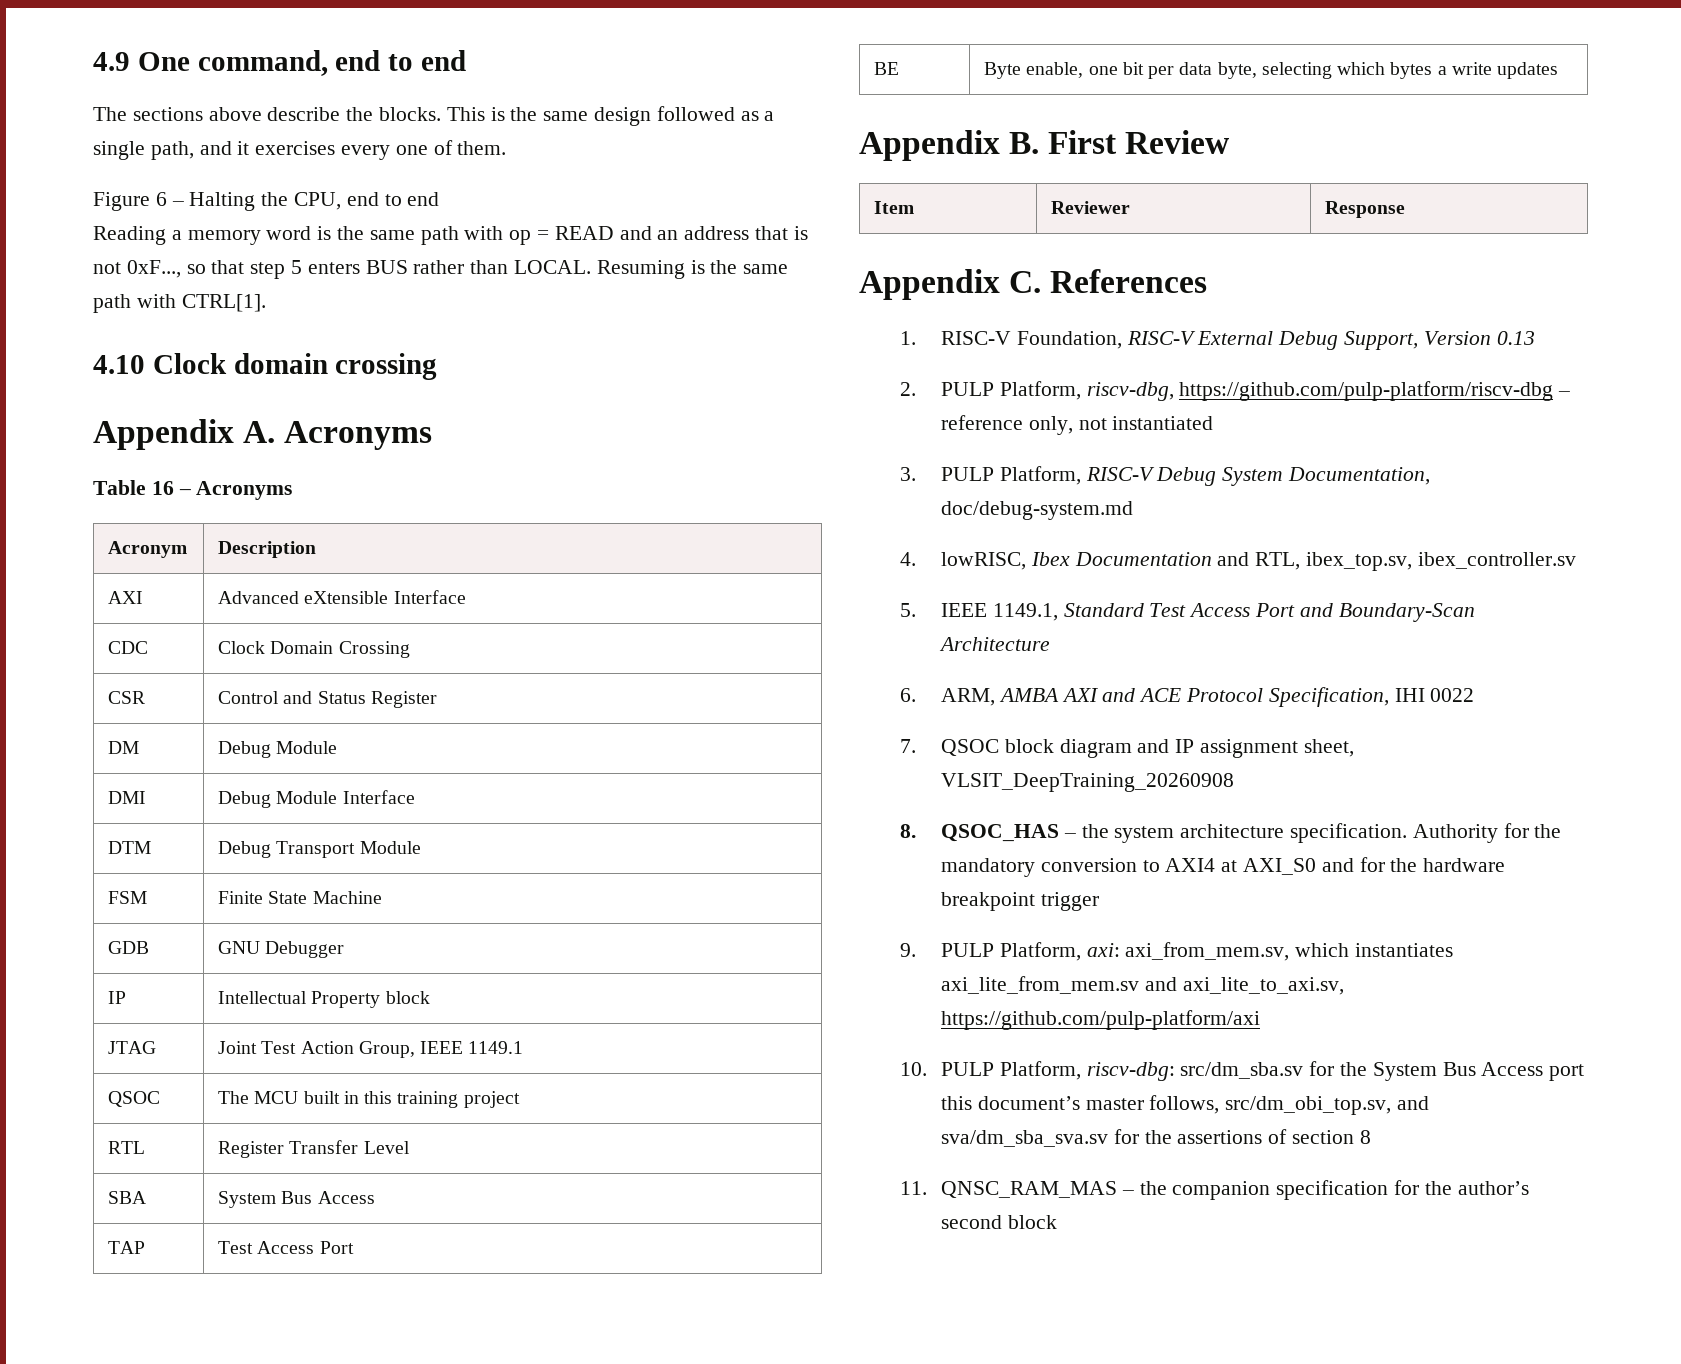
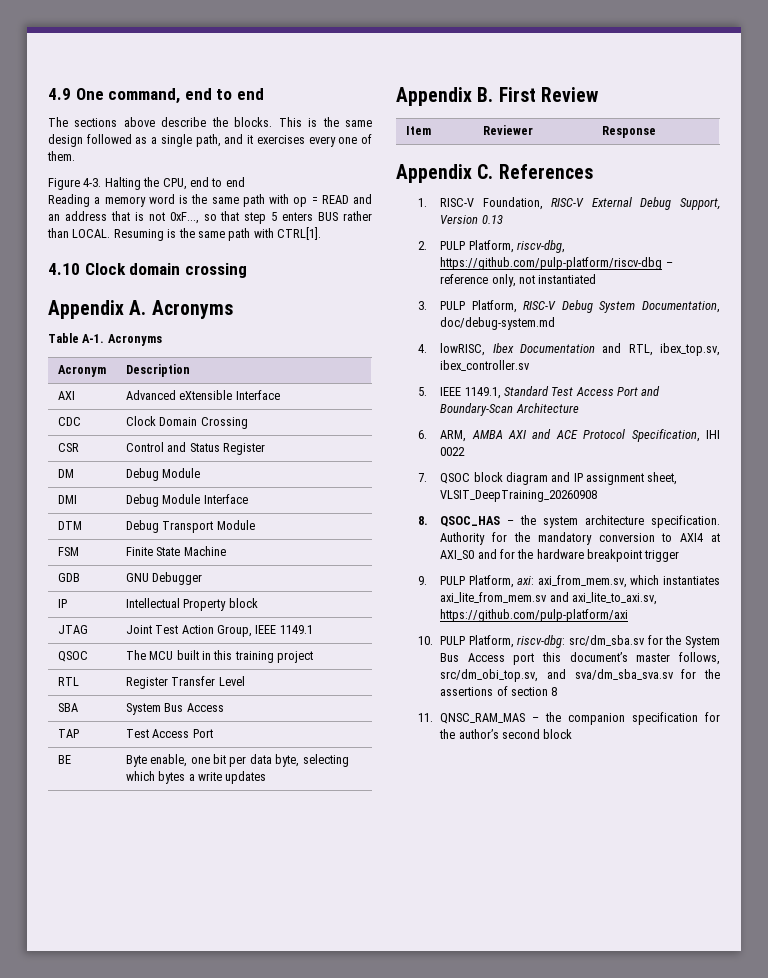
[155,192,184,206] 6 – -> [83,178,102,187] 4-3.
[151,481,191,495] 16 – -> [82,334,105,343] A-1.

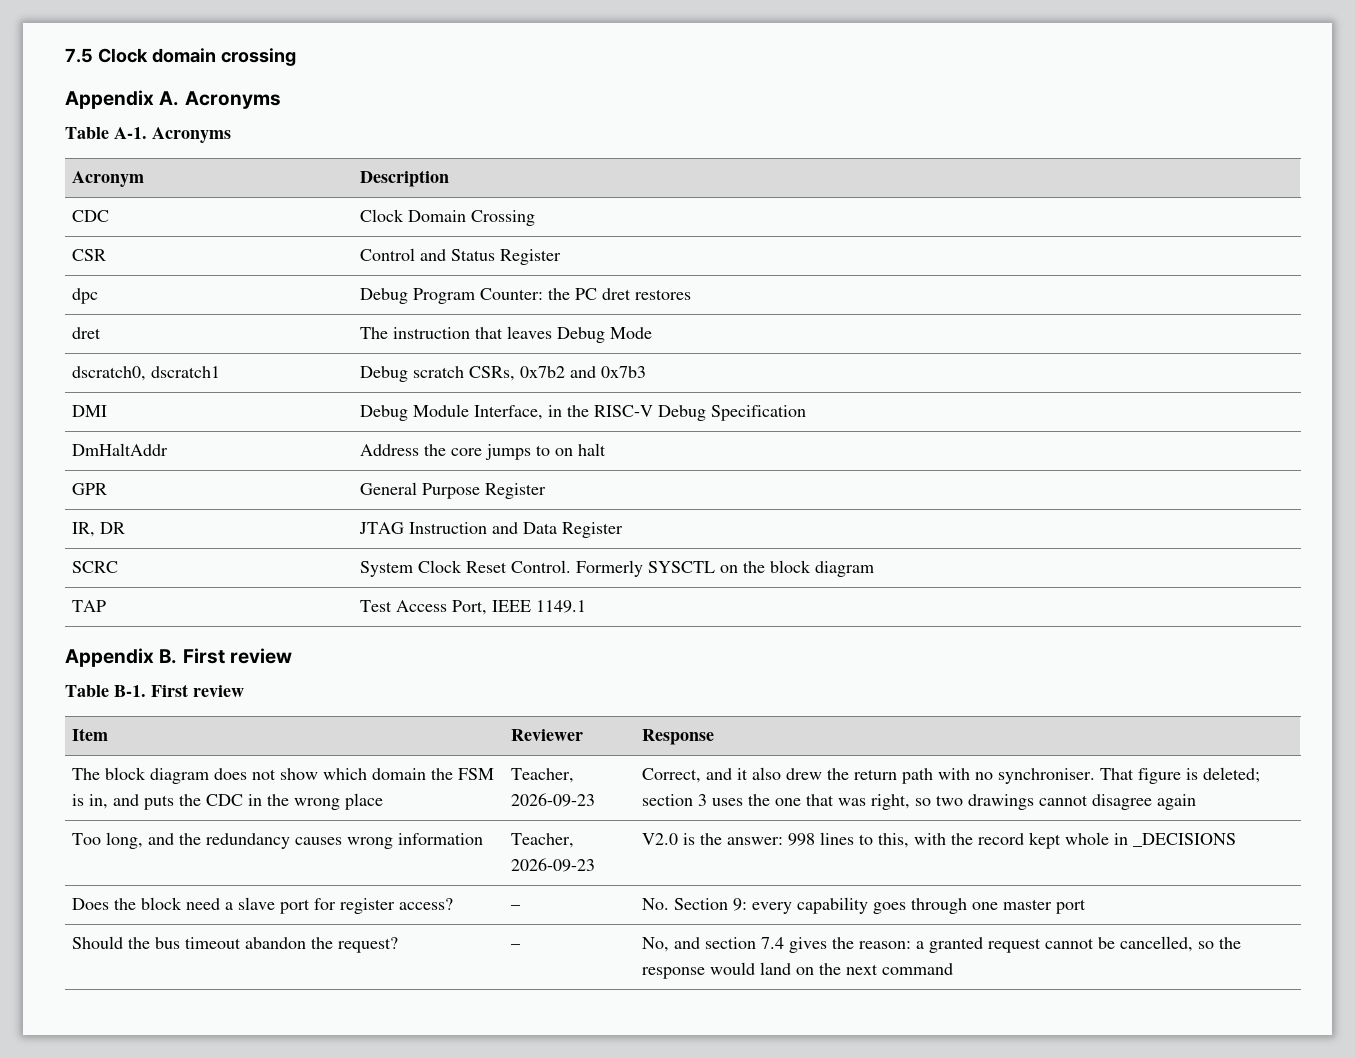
[48,88,264,104] [48,117,373,127] [48,134,373,147] [47,151,75,161] [48,177,245,190] [48,194,372,207] [48,211,372,224] [47,227,321,241] [48,263,80,275] 4.9 One command, end to end // The sections above describe the blocks. This is the same design followed as a single path, and it exercises every one of them. // Figure 4-3. Halting the CPU, end to end // Reading a memory word is the same path with op = READ and an address that is not 0xF..., so that step 5 enters BUS rather than LOCAL. Resuming is the same path with CTRL[1]. // 4.10 -> [65,48,93,63] 7.5
[57,391,75,400] [125,390,280,400] // AXI | Advanced eXtensible Interface -> (450, 178) none
[57,469,74,478] [125,468,201,481] [57,495,77,504] [125,494,248,507] [57,521,82,530] [125,520,255,533] [57,547,79,556] [125,546,226,556] [57,573,80,582] [125,572,203,585] [57,599,67,608] [125,598,258,611] [57,625,88,634] [125,625,313,637] [57,651,88,662] [125,650,314,663] [57,677,79,686] [125,676,245,689] [57,703,78,712] [125,703,224,715] [57,729,79,738] [125,729,213,738] [57,755,71,764] [125,754,349,767] [125,771,267,784] [396,87,598,106] [405,126,431,135] [482,125,533,135] [601,126,656,138] [396,164,593,183] [418,197,720,210] [440,215,503,224] [418,240,565,253] [440,257,673,270] [440,274,597,287] [418,300,720,313] [440,317,556,330] [418,343,720,356] [440,360,531,371] [418,386,661,399] [440,403,579,416] [418,429,720,442] [440,447,466,456] [418,472,678,485] [440,490,598,502] [418,515,720,528] [440,532,720,545] [440,549,680,562] [418,575,720,588] [440,592,657,605] [440,609,629,622] [418,635,720,648] [440,652,720,665] [440,669,720,682] [440,686,558,696] [418,712,720,725] [439,729,573,739] DM | Debug Module // DMI | Debug Module Interface // DTM | Debug Transport Module // FSM | Finite State Machine // GDB | GNU Debugger // IP | Intellectual Property block // JTAG | Joint Test Action Group, IEEE 1149.1 // QSOC | The MCU built in this training project // RTL | Register Transfer Level // SBA | System Bus Access // TAP | Test Access Port // BE | Byte enable, one bit per data byte, selecting which bytes a write updates // Appendix B. First Review // Item | Reviewer | Response // Appendix C. References // 1. RISC-V Foundation, RISC-V External Debug Support, Version 0.13 // 2. PULP Platform, riscv-dbg, https://github.com/pulp-platform/riscv-dbg – reference only, not instantiated // 3. PULP Platform, RISC-V Debug System Documentation, doc/debug-system.md // 4. lowRISC, Ibex Documentation and RTL, ibex_top.sv, ibex_controller.sv // 5. IEEE 1149.1, Standard Test Access Port and Boundary-Scan Architecture // 6. ARM, AMBA AXI and ACE Protocol Specification, IHI 0022 // 7. QSOC block diagram and IP assignment sheet, VLSIT_DeepTraining_20260908 // 8. QSOC_HAS – the system architecture specification. Authority for the mandatory conversion to AXI4 at AXI_S0 and for the hardware breakpoint trigger // 9. PULP Platform, axi: axi_from_mem.sv, which instantiates axi_lite_from_mem.sv and axi_lite_to_axi.sv, https://github.com/pulp-platform/axi // 10. PULP Platform, riscv-dbg: src/dm_sba.sv for the System Bus Access port this document’s master follows, src/dm_obi_top.sv, and sva/dm_sba_sva.sv for the assertions of section 8 // 11. QNSC_RAM_MAS – the companion specification for the author’s second block -> [72,288,99,304] [360,288,692,304] [72,327,102,339] [360,326,653,343] [72,366,221,381] [360,366,647,382] [72,405,108,417] [360,404,807,421] [72,443,169,456] [360,443,607,460] [72,483,108,495] [360,482,547,499] [72,522,126,537] [359,522,624,538] [72,561,119,573] [360,560,875,577] [72,600,107,612] [360,600,587,615] [65,648,292,667] [65,684,244,697] [72,728,109,741] [511,729,584,741] [642,729,715,745] [72,767,495,784] [72,793,384,810] [511,768,575,783] [511,793,596,807] [642,767,1261,784] [642,794,1197,810] [72,832,484,849] [511,833,575,848] [511,858,596,872] [642,832,1237,849] [72,897,454,914] [511,905,521,910] [642,897,1087,914] [72,936,399,953] [511,944,521,949] [642,936,1242,953] [642,962,954,979] dpc | Debug Program Counter: the PC dret restores // dret | The instruction that leaves Debug Mode // dscratch0, dscratch1 | Debug scratch CSRs, 0x7b2 and 0x7b3 // DMI | Debug Module Interface, in the RISC-V Debug Specification // DmHaltAddr | Address the core jumps to on halt // GPR | General Purpose Register // IR, DR | JTAG Instruction and Data Register // SCRC | System Clock Reset Control. Formerly SYSCTL on the block diagram // TAP | Test Access Port, IEEE 1149.1 // Appendix B. First review // Table B-1. First review // Item | Reviewer | Response // The block diagram does not show which domain the FSM is in, and puts the CDC in the wrong place | Teacher, 2026-09-23 | Correct, and it also drew the return path with no synchroniser. That figure is deleted; section 3 uses the one that was right, so two drawings cannot disagree again // Too long, and the redundancy causes wrong information | Teacher, 2026-09-23 | V2.0 is the answer: 998 lines to this, with the record kept whole in _DECISIONS // Does the block need a slave port for register access? | – | No. Section 9: every capability goes through one master port // Should the bus timeout abandon the request? | – | No, and section 7.4 gives the reason: a granted request cannot be cancelled, so the response would land on the next command

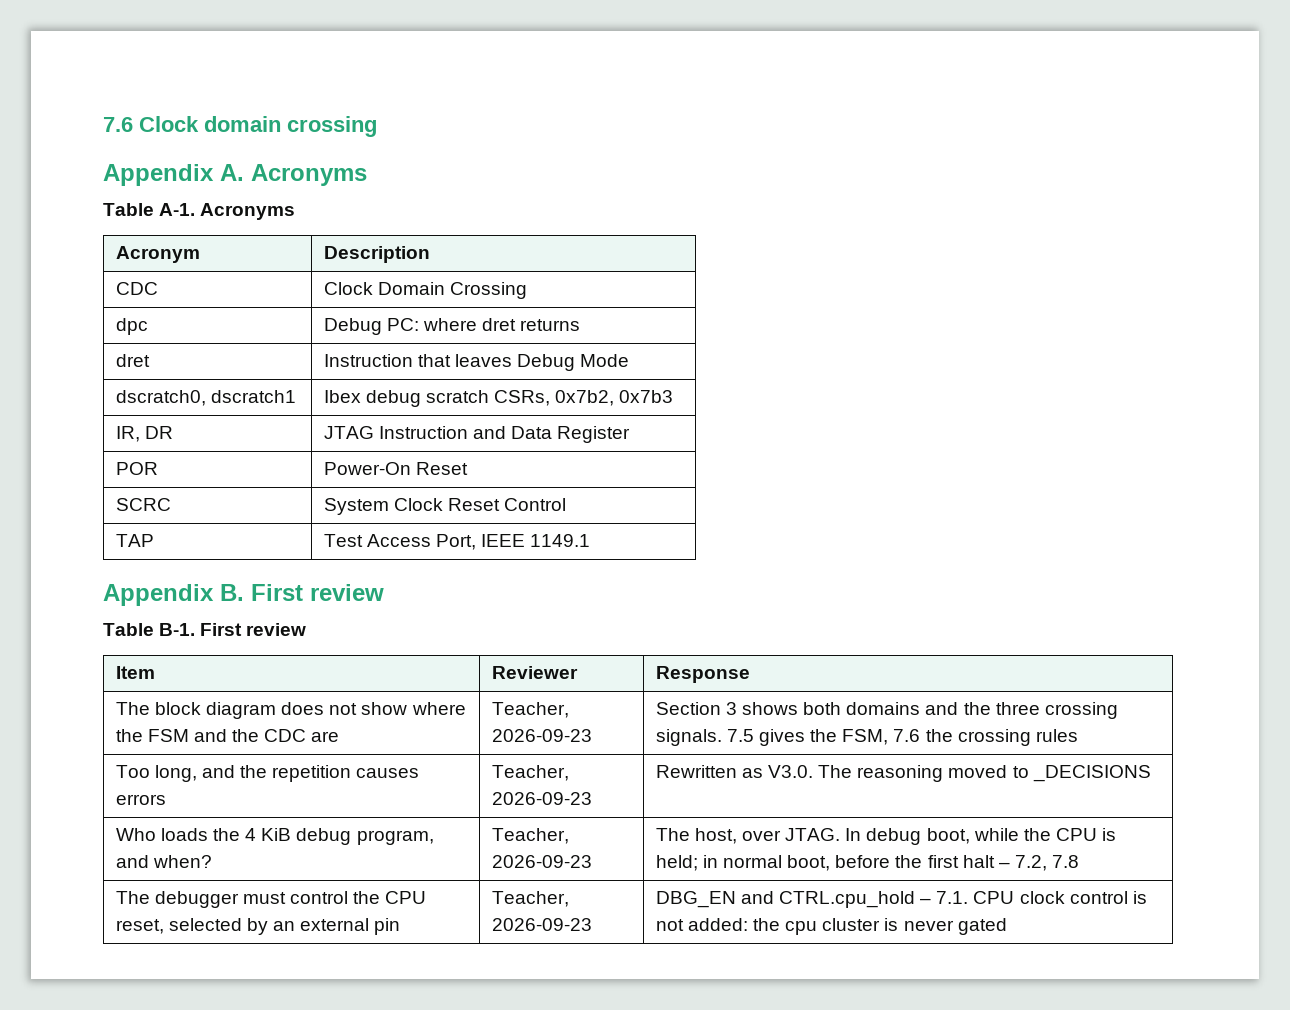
[65,48,93,63] 7.5 -> [103,117,133,132] 7.6
[72,249,107,261] [360,248,562,265] [72,288,99,304] [360,288,692,304] CSR | Control and Status Register // dpc | Debug Program Counter: the PC dret restores -> [115,318,148,335] [323,318,581,335] dpc | Debug PC: where dret returns
[360,327,471,339] The instruction -> [323,354,413,367] Instruction
[360,366,647,382] [72,405,108,417] [360,404,807,421] [72,443,169,456] [360,443,607,460] [72,483,108,495] [360,482,547,499] Debug scratch CSRs, 0x7b2 and 0x7b3 // DMI | Debug Module Interface, in the RISC-V Debug Specification // DmHaltAddr | Address the core jumps to on halt // GPR | General Purpose Register -> [323,390,674,407] Ibex debug scratch CSRs, 0x7b2, 0x7b3
(624, 530) none -> [115,462,158,475] [323,462,468,475] // POR | Power-On Reset
[511,560,875,577] Control. Formerly SYSCTL on the block diagram -> [504,498,567,511] Control
[323,768,495,780] [72,793,384,810] [511,768,575,783] [511,793,596,807] [642,767,1261,784] [642,794,1197,810] [72,832,484,849] [511,833,575,848] [511,858,596,872] [642,832,1237,849] [72,897,454,914] [511,905,521,910] [642,897,1087,914] [72,936,399,953] [511,944,521,949] [642,936,1242,953] [642,962,954,979] which domain the FSM is in, and puts the CDC in the wrong place | Teacher, 2026-09-23 | Correct, and it also drew the return path with no synchroniser. That figure is deleted; section 3 uses the one that was right, so two drawings cannot disagree again // Too long, and the redundancy causes wrong information | Teacher, 2026-09-23 | V2.0 is the answer: 998 lines to this, with the record kept whole in _DECISIONS // Does the block need a slave port for register access? | – | No. Section 9: every capability goes through one master port // Should the bus timeout abandon the request? | – | No, and section 7.4 gives the reason: a granted request cannot be cancelled, so the response would land on the next command -> [411,702,466,715] [115,729,340,742] [491,702,569,718] [491,729,592,742] [655,702,1118,719] [655,729,1078,746] [115,765,420,782] [115,794,166,805] [491,765,569,781] [491,792,592,805] [655,765,1151,782] [115,828,434,845] [115,855,212,868] [491,828,569,844] [491,855,592,868] [655,828,1117,845] [655,855,1080,871] [115,891,427,908] [115,918,401,935] [491,891,569,907] [491,918,592,931] [655,891,1147,908] [655,918,1007,935] where the FSM and the CDC are | Teacher, 2026-09-23 | Section 3 shows both domains and the three crossing signals. 7.5 gives the FSM, 7.6 the crossing rules // Too long, and the repetition causes errors | Teacher, 2026-09-23 | Rewritten as V3.0. The reasoning moved to _DECISIONS // Who loads the 4 KiB debug program, and when? | Teacher, 2026-09-23 | The host, over JTAG. In debug boot, while the CPU is held; in normal boot, before the first halt – 7.2, 7.8 // The debugger must control the CPU reset, selected by an external pin | Teacher, 2026-09-23 | DBG_EN and CTRL.cpu_hold – 7.1. CPU clock control is not added: the cpu cluster is never gated

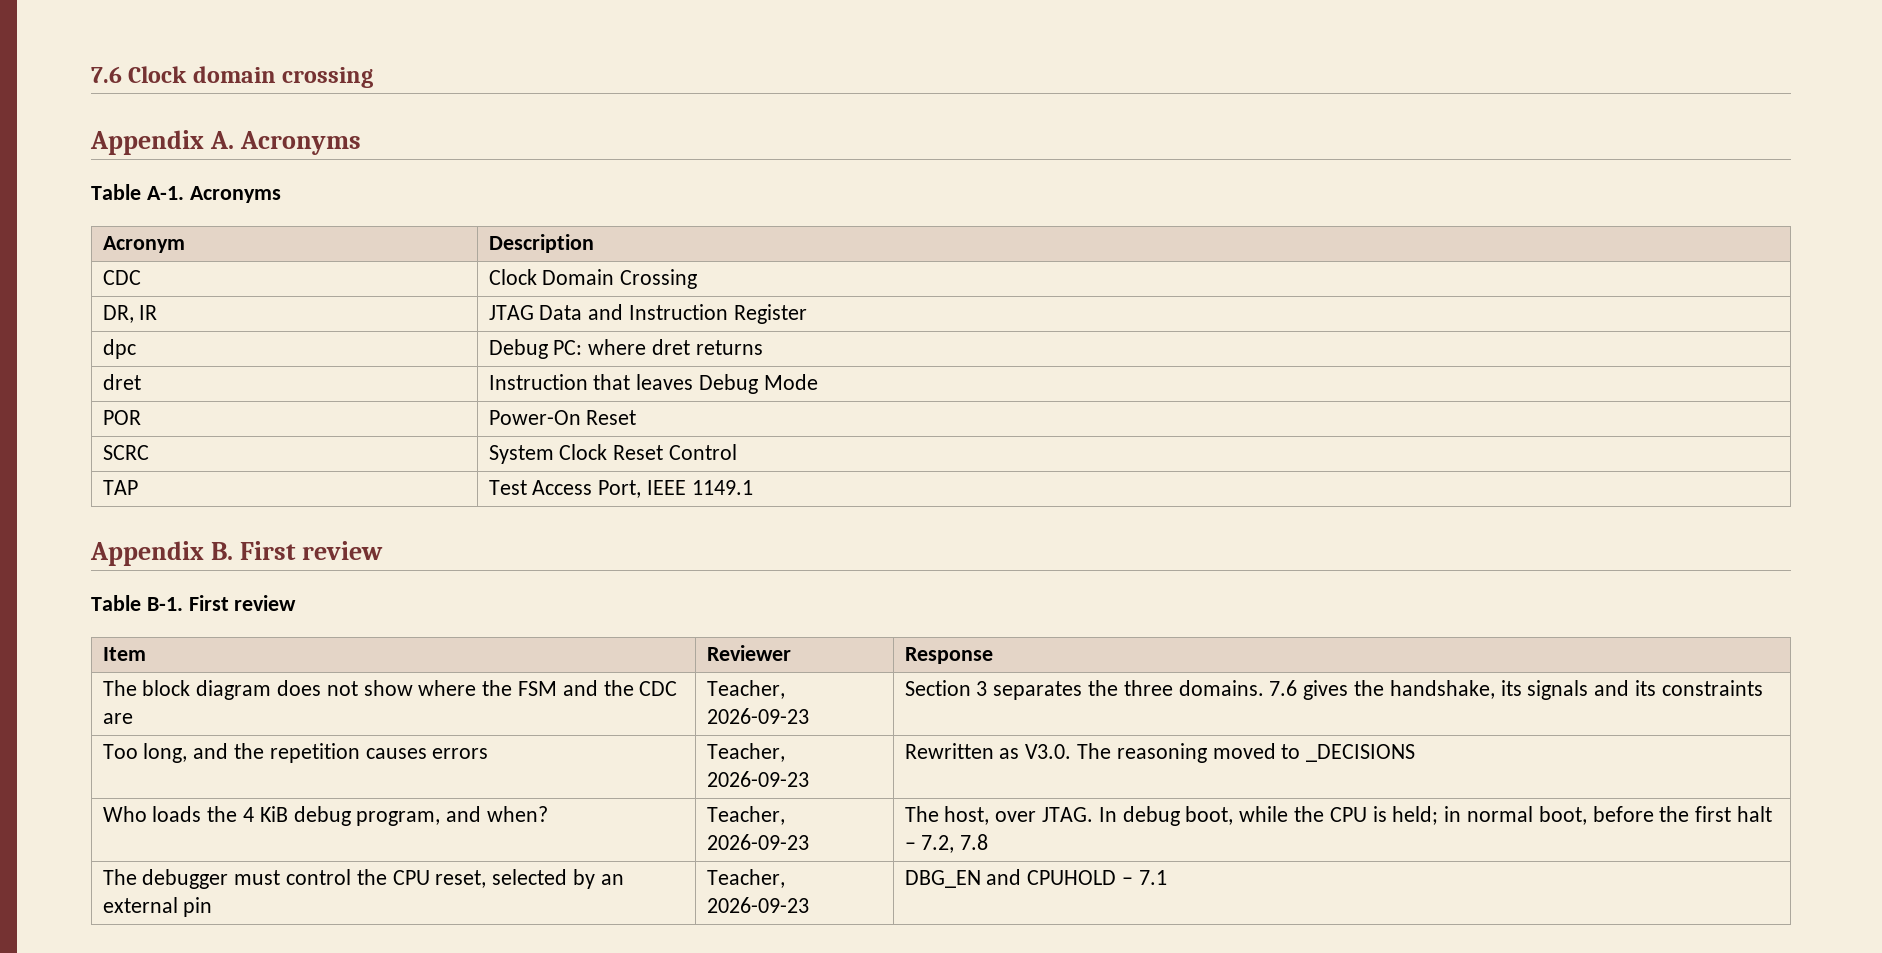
(528, 290) none -> [102,305,158,323] [488,304,807,324] // DR, IR | JTAG Data and Instruction Register
[115,390,296,406] [323,390,674,407] [115,426,173,442] [323,426,631,443] // dscratch0, dscratch1 | Ibex debug scratch CSRs, 0x7b2, 0x7b3 // IR, DR | JTAG Instruction and Data Register -> (818, 382) none
[742,702,1118,719] [655,729,1078,746] shows both domains and the three crossing signals. 7.5 gives the FSM, 7.6 the crossing rules -> [993,680,1763,700] separates the three domains. 7.6 gives the handshake, its signals and its constraints
[779,891,1147,908] [655,918,1007,935] CTRL.cpu_hold – 7.1. CPU clock control is not added: the cpu cluster is never gated -> [1027,870,1167,885] CPUHOLD – 7.1

